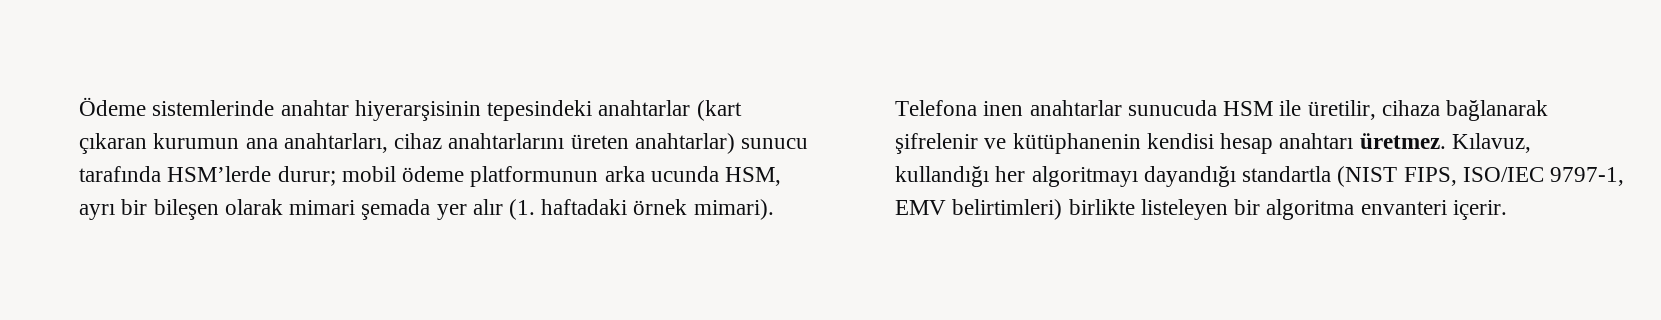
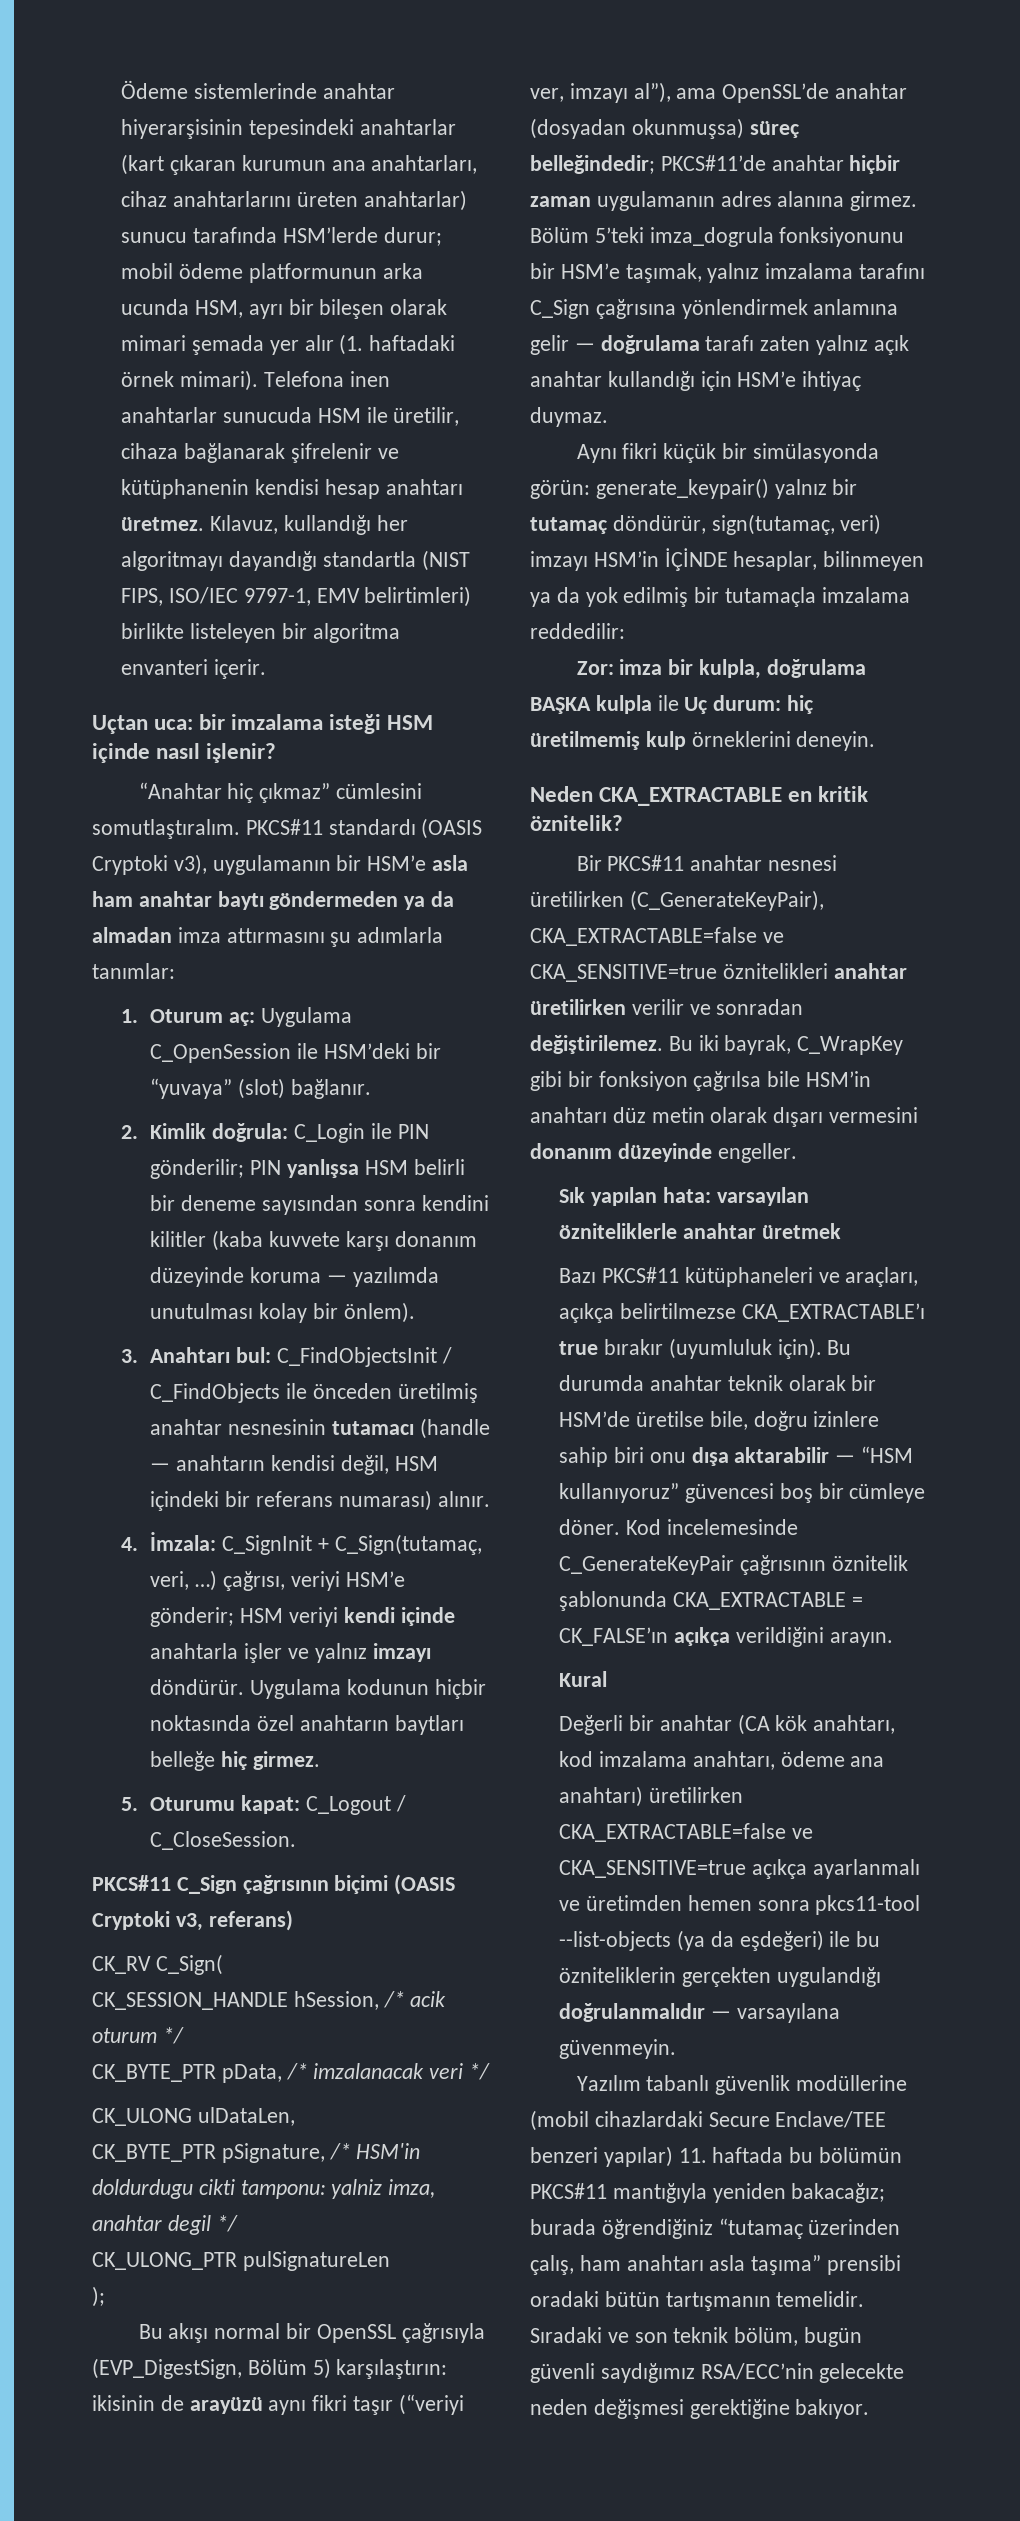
(1507, 210) none -> [92,714,434,734] [92,743,277,763] [138,782,422,803] [92,818,483,839] [92,854,469,875] [92,891,455,910] [92,927,444,947] [92,963,175,979] [121,1007,353,1027] [150,1043,441,1063] [150,1078,372,1099] [121,1123,429,1143] [150,1159,465,1179] [150,1195,489,1215] [150,1230,477,1251] [150,1267,439,1287] [150,1302,415,1323] [121,1347,452,1367] [150,1383,478,1403] [150,1418,490,1439] [150,1455,438,1475] [150,1490,490,1511] [121,1532,482,1555] [150,1570,405,1591] [150,1607,455,1627] [150,1643,431,1663] [150,1679,486,1699] [150,1715,464,1735] [150,1751,321,1771] [121,1795,406,1815] [150,1831,297,1850] [92,1874,456,1895] [92,1910,293,1931] [92,1954,223,1975] [92,1991,447,2010] [92,2027,184,2044] [92,2063,491,2083] [92,2107,295,2126] [92,2143,421,2163] [92,2179,436,2199] [92,2215,238,2235] [92,2251,390,2271] [92,2286,105,2307] [138,2323,485,2343] [92,2358,448,2379] [92,2394,464,2415] [530,82,908,103] [530,118,799,139] [530,155,901,174] [530,191,918,211] [530,227,905,247] [530,263,926,283] [530,299,899,319] [530,335,909,355] [530,371,862,391] [530,407,608,427] [576,443,879,463] [530,478,858,499] [530,514,882,535] [530,548,925,571] [530,587,910,607] [530,623,625,639] [576,659,866,679] [530,695,814,714] [530,731,876,751] [530,786,869,806] [530,815,623,831] [576,855,837,871] [530,890,824,911] [530,927,784,946] [530,963,907,982] [530,999,804,1015] [530,1035,904,1055] [530,1071,872,1091] [530,1107,919,1127] [530,1143,797,1163] [559,1187,809,1206] [559,1223,841,1239] [559,1267,919,1287] [559,1303,925,1323] [559,1338,852,1359] [559,1375,877,1391] [559,1411,880,1431] [559,1446,914,1467] [559,1483,926,1503] [559,1519,798,1535] [559,1555,908,1575] [559,1591,863,1611] [559,1627,893,1647] [559,1671,608,1687] [559,1714,896,1735] [559,1751,885,1770] [559,1786,744,1807] [559,1823,814,1842] [559,1859,920,1879] [559,1895,921,1915] [559,1930,881,1951] [559,1967,881,1987] [559,2003,840,2023] [559,2039,677,2059] [576,2075,907,2095] [530,2110,887,2131] [530,2146,903,2167] [530,2183,886,2203] [530,2218,901,2239] [530,2255,902,2275] [530,2291,865,2311] [530,2327,863,2347] [530,2363,905,2383] [530,2399,870,2419] // Uçtan uca: bir imzalama isteği HSM içinde nasıl işlenir? // “Anahtar hiç çıkmaz” cümlesini somutlaştıralım. PKCS#11 standardı (OASIS Cryptoki v3), uygulamanın bir HSM’e asla ham anahtar baytı göndermeden ya da almadan imza attırmasını şu adımlarla tanımlar: // 1. Oturum aç: Uygulama C_OpenSession ile HSM’deki bir “yuvaya” (slot) bağlanır. // 2. Kimlik doğrula: C_Login ile PIN gönderilir; PIN yanlışsa HSM belirli bir deneme sayısından sonra kendini kilitler (kaba kuvvete karşı donanım düzeyinde koruma — yazılımda unutulması kolay bir önlem). // 3. Anahtarı bul: C_FindObjectsInit / C_FindObjects ile önceden üretilmiş anahtar nesnesinin tutamacı (handle — anahtarın kendisi değil, HSM içindeki bir referans numarası) alınır. // 4. İmzala: C_SignInit + C_Sign(tutamaç, veri, …) çağrısı, veriyi HSM’e gönderir; HSM veriyi kendi içinde anahtarla işler ve yalnız imzayı döndürür. Uygulama kodunun hiçbir noktasında özel anahtarın baytları belleğe hiç girmez. // 5. Oturumu kapat: C_Logout / C_CloseSession. // PKCS#11 C_Sign çağrısının biçimi (OASIS Cryptoki v3, referans) // CK_RV C_Sign( // CK_SESSION_HANDLE hSession, /* acik oturum */ // CK_BYTE_PTR pData, /* imzalanacak veri */ // CK_ULONG ulDataLen, // CK_BYTE_PTR pSignature, /* HSM'in doldurdugu cikti tamponu: yalniz imza, anahtar degil */ // CK_ULONG_PTR pulSignatureLen // ); // Bu akışı normal bir OpenSSL çağrısıyla (EVP_DigestSign, Bölüm 5) karşılaştırın: ikisinin de arayüzü aynı fikri taşır (“veriyi ver, imzayı al”), ama OpenSSL’de anahtar (dosyadan okunmuşsa) süreç belleğindedir; PKCS#11’de anahtar hiçbir zaman uygulamanın adres alanına girmez. Bölüm 5’teki imza_dogrula fonksiyonunu bir HSM’e taşımak, yalnız imzalama tarafını C_Sign çağrısına yönlendirmek anlamına gelir — doğrulama tarafı zaten yalnız açık anahtar kullandığı için HSM’e ihtiyaç duymaz. // Aynı fikri küçük bir simülasyonda görün: generate_keypair() yalnız bir tutamaç döndürür, sign(tutamaç, veri) imzayı HSM’in İÇİNDE hesaplar, bilinmeyen ya da yok edilmiş bir tutamaçla imzalama reddedilir: // Zor: imza bir kulpla, doğrulama BAŞKA kulpla ile Uç durum: hiç üretilmemiş kulp örneklerini deneyin. // Neden CKA_EXTRACTABLE en kritik öznitelik? // Bir PKCS#11 anahtar nesnesi üretilirken (C_GenerateKeyPair), CKA_EXTRACTABLE=false ve CKA_SENSITIVE=true öznitelikleri anahtar üretilirken verilir ve sonradan değiştirilemez. Bu iki bayrak, C_WrapKey gibi bir fonksiyon çağrılsa bile HSM’in anahtarı düz metin olarak dışarı vermesini donanım düzeyinde engeller. // Sık yapılan hata: varsayılan özniteliklerle anahtar üretmek // Bazı PKCS#11 kütüphaneleri ve araçları, açıkça belirtilmezse CKA_EXTRACTABLE’ı true bırakır (uyumluluk için). Bu durumda anahtar teknik olarak bir HSM’de üretilse bile, doğru izinlere sahip biri onu dışa aktarabilir — “HSM kullanıyoruz” güvencesi boş bir cümleye döner. Kod incelemesinde C_GenerateKeyPair çağrısının öznitelik şablonunda CKA_EXTRACTABLE = CK_FALSE’ın açıkça verildiğini arayın. // Kural // Değerli bir anahtar (CA kök anahtarı, kod imzalama anahtarı, ödeme ana anahtarı) üretilirken CKA_EXTRACTABLE=false ve CKA_SENSITIVE=true açıkça ayarlanmalı ve üretimden hemen sonra pkcs11-tool --list-objects (ya da eşdeğeri) ile bu özniteliklerin gerçekten uygulandığı doğrulanmalıdır — varsayılana güvenmeyin. // Yazılım tabanlı güvenlik modüllerine (mobil cihazlardaki Secure Enclave/TEE benzeri yapılar) 11. haftada bu bölümün PKCS#11 mantığıyla yeniden bakacağız; burada öğrendiğiniz “tutamaç üzerinden çalış, ham anahtarı asla taşıma” prensibi oradaki bütün tartışmanın temelidir. Sıradaki ve son teknik bölüm, bugün güvenli saydığımız RSA/ECC’nin gelecekte neden değişmesi gerektiğine bakıyor.

